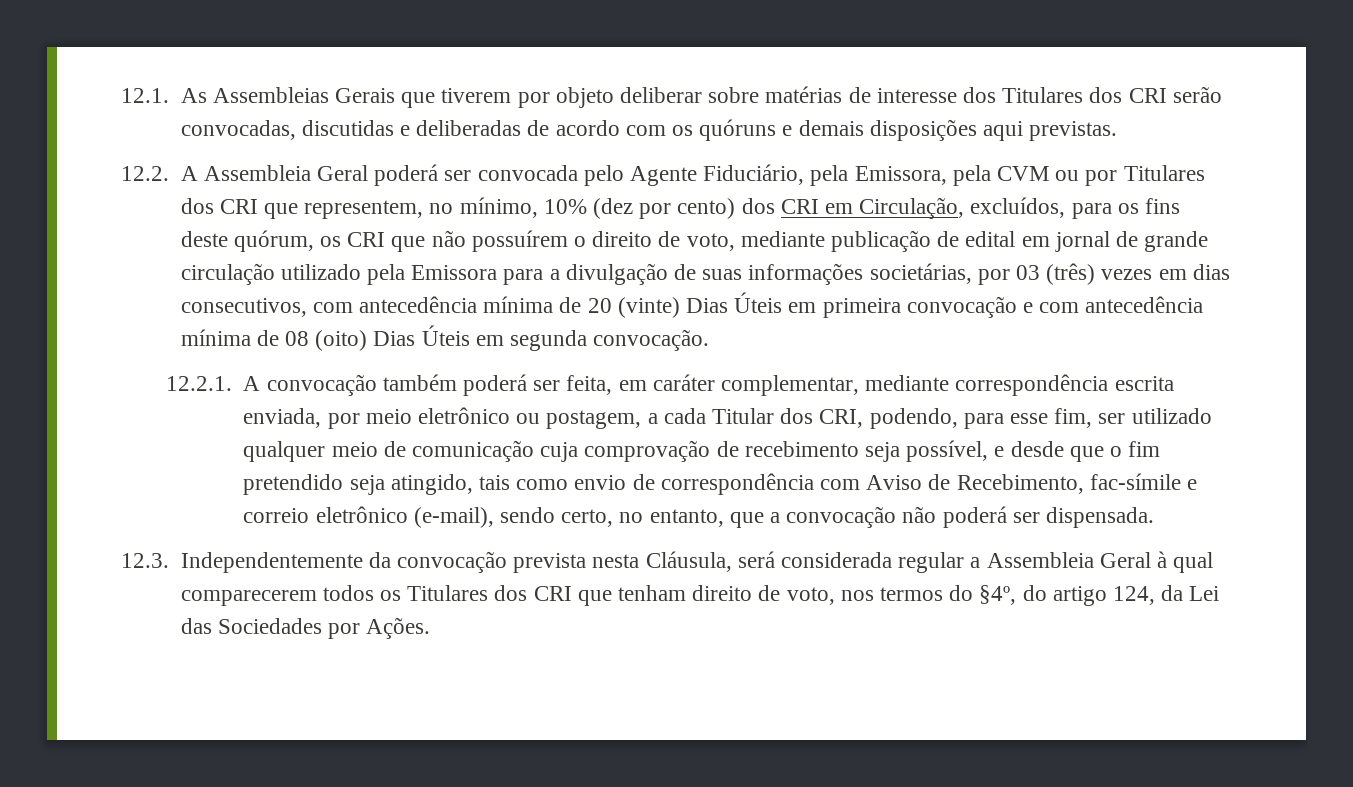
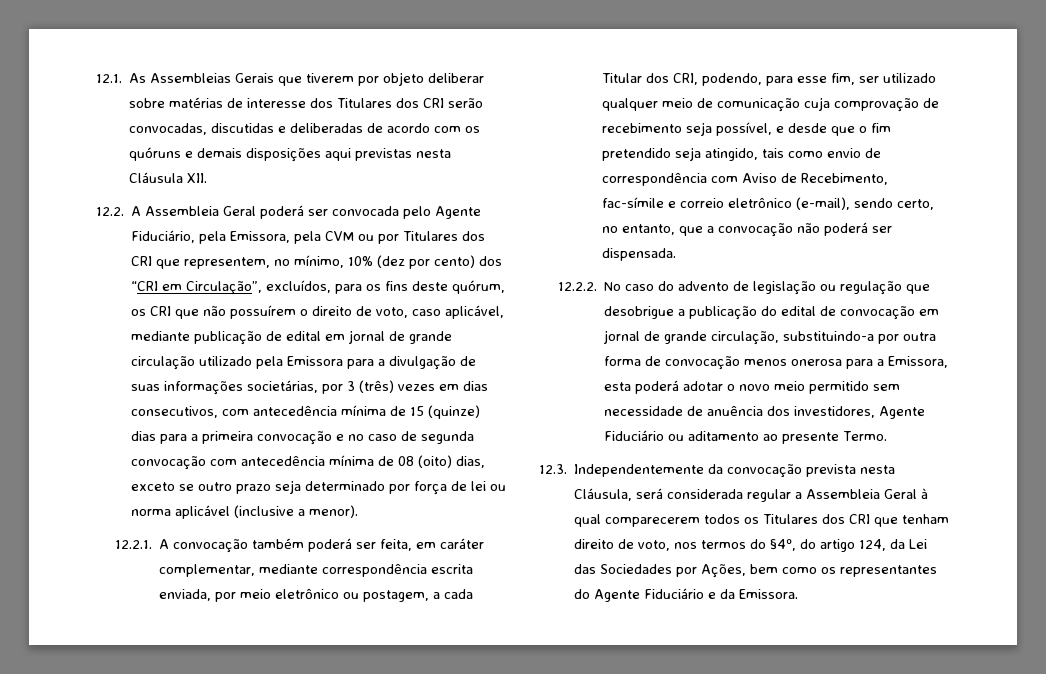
[1029,121,1118,141] previstas. -> [355,148,452,161] [129,172,208,183] previstas nesta Cláusula XII.
[780,197,965,219] CRI em Circulação, -> [131,281,263,295] “CRI em Circulação”,
(735, 242) none -> [412,305,505,319] caso aplicável,
[1016,265,1041,280] 03 -> [347,381,356,391] 3
[587,292,1034,318] 20 (vinte) Dias Úteis em primeira convocação e -> [410,405,481,419] [131,431,475,445] [131,456,207,470] 15 (quinze) dias para a primeira convocação e no caso de segunda convocação
[373,325,710,351] Dias Úteis em segunda convocação. -> [456,456,486,468] [131,480,507,495] [131,505,359,519] dias, exceto se outro prazo seja determinado por força de lei ou norma aplicável (inclusive a menor).
(1155, 517) none -> [557,281,930,295] [603,306,939,320] [603,330,936,345] [603,356,948,370] [603,380,900,394] [603,405,925,419] [603,430,887,444] // 12.2.2. No caso do advento de legislação ou regulação que desobrigue a publicação do edital de convocação em jornal de grande circulação, substituindo-a por outra forma de convocação menos onerosa para a Emissora, esta poderá adotar o novo meio permitido sem necessidade de anuência dos investidores, Agente Fiduciário ou aditamento ao presente Termo.
[366,617,431,639] Ações. -> [701,564,938,578] [574,588,799,602] Ações, bem como os representantes do Agente Fiduciário e da Emissora.

